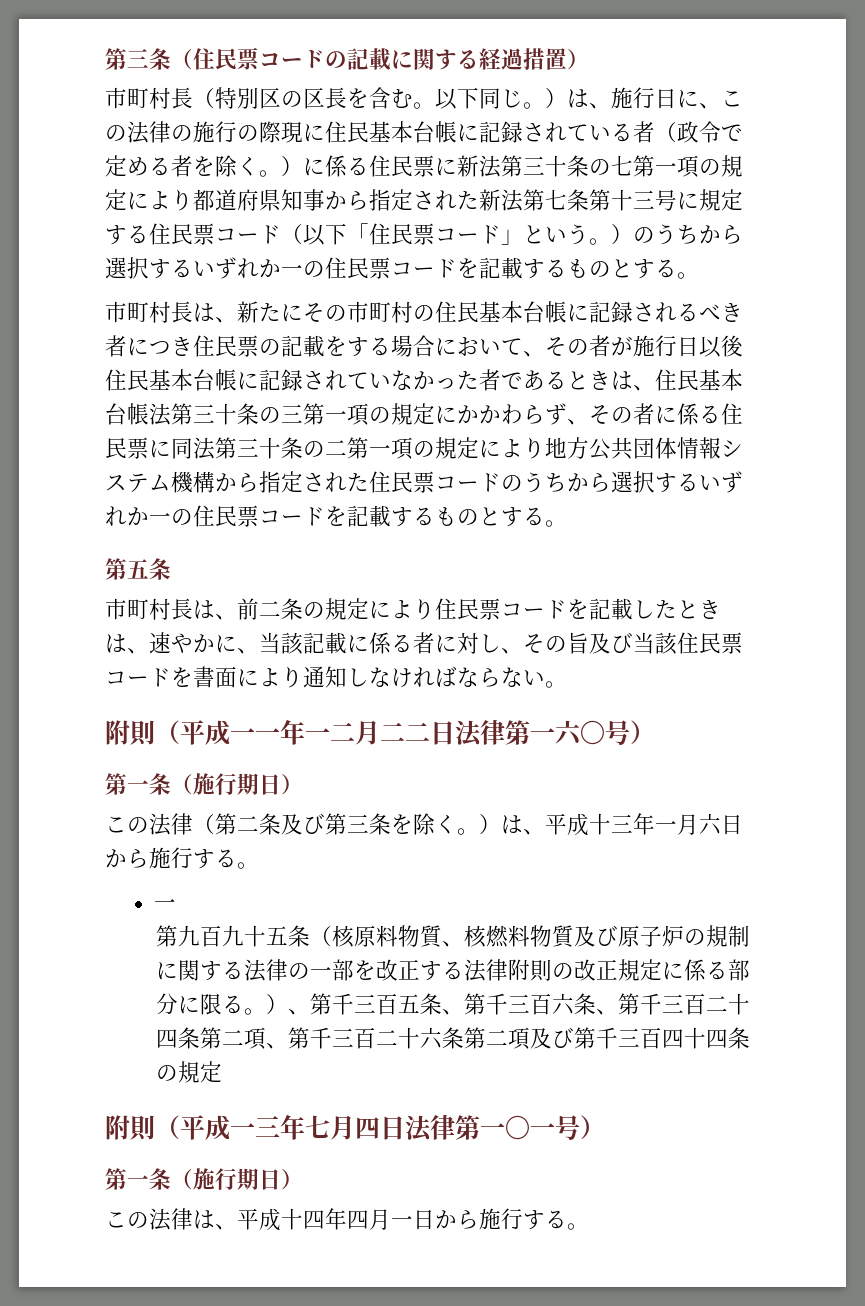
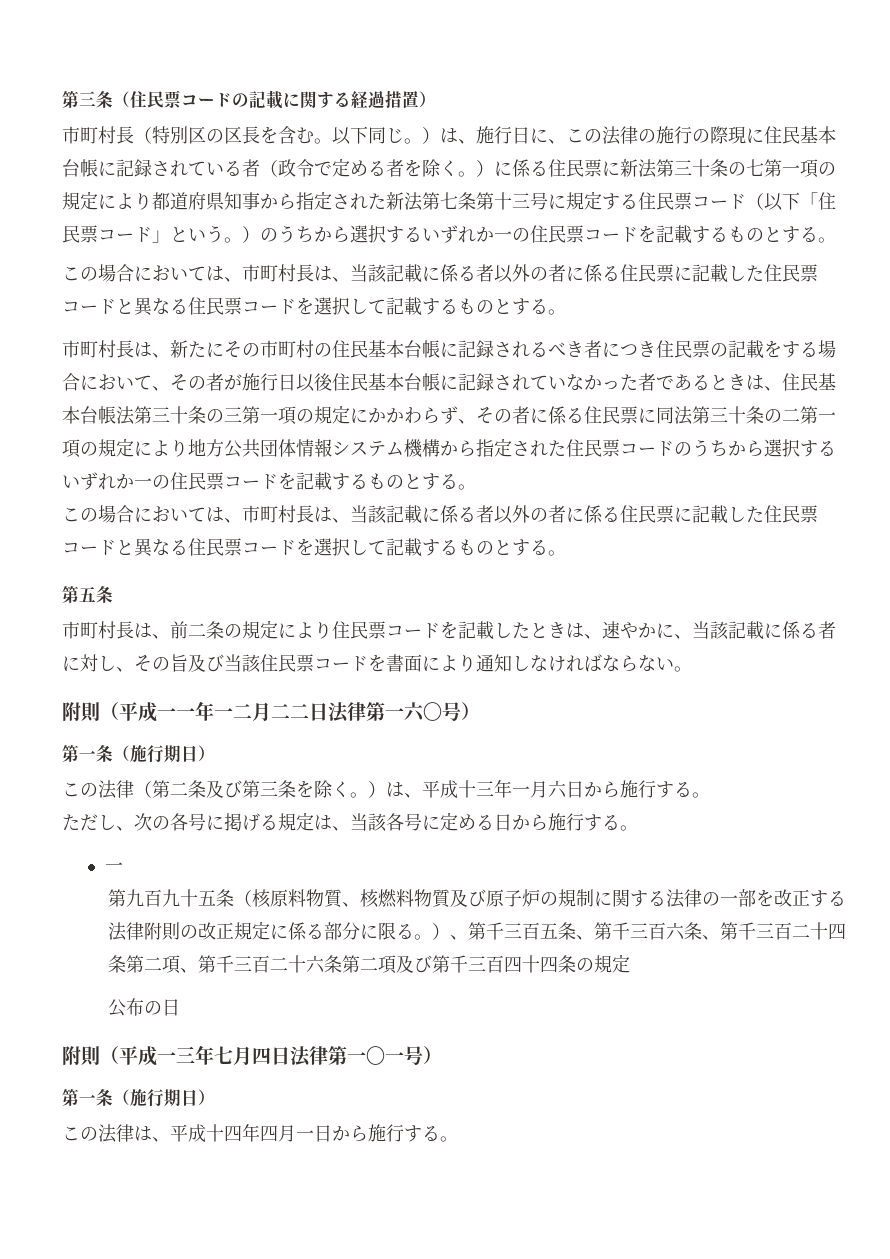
(699, 275) none -> [62,264,818,283] [62,297,566,316] // この場合においては、市町村長は、当該記載に係る者以外の者に係る住民票に記載した住民票コードと異なる住民票コードを選択して記載するものとする。
(567, 523) none -> [62,505,818,524] [62,538,566,557] // この場合においては、市町村長は、当該記載に係る者以外の者に係る住民票に記載した住民票コードと異なる住民票コードを選択して記載するものとする。
(259, 865) none -> [62,812,638,832] // ただし、次の各号に掲げる規定は、当該各号に定める日から施行する。
(223, 1072) none -> [107,998,180,1017] // 公布の日

